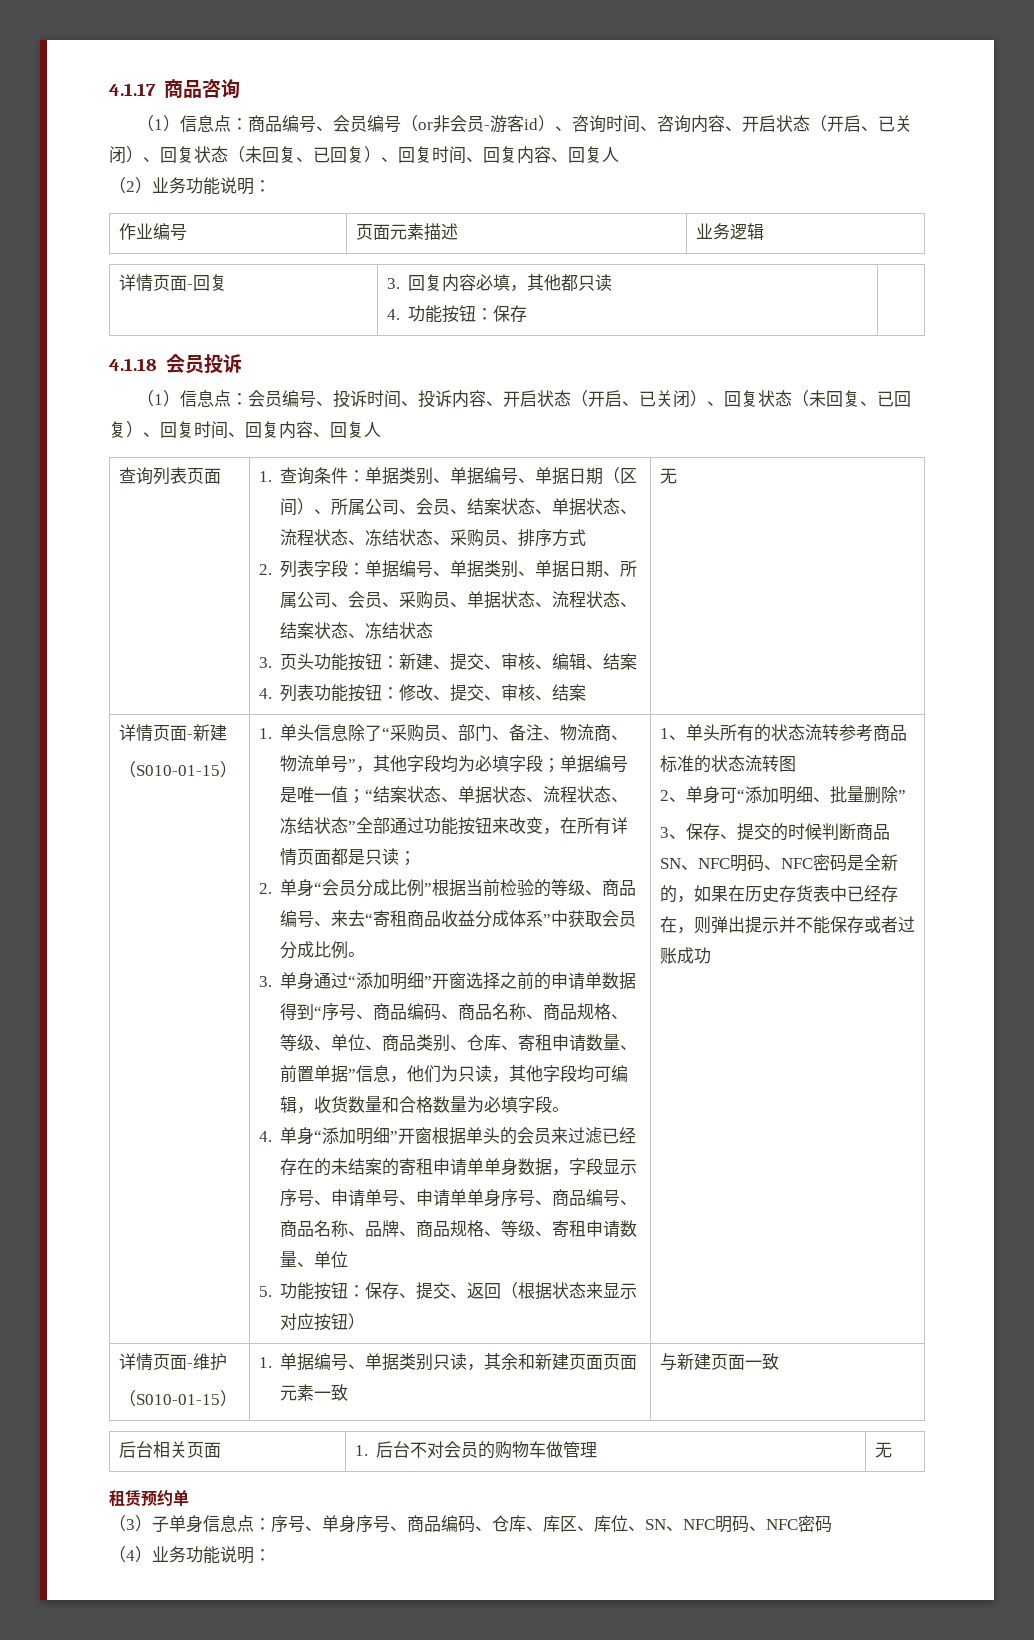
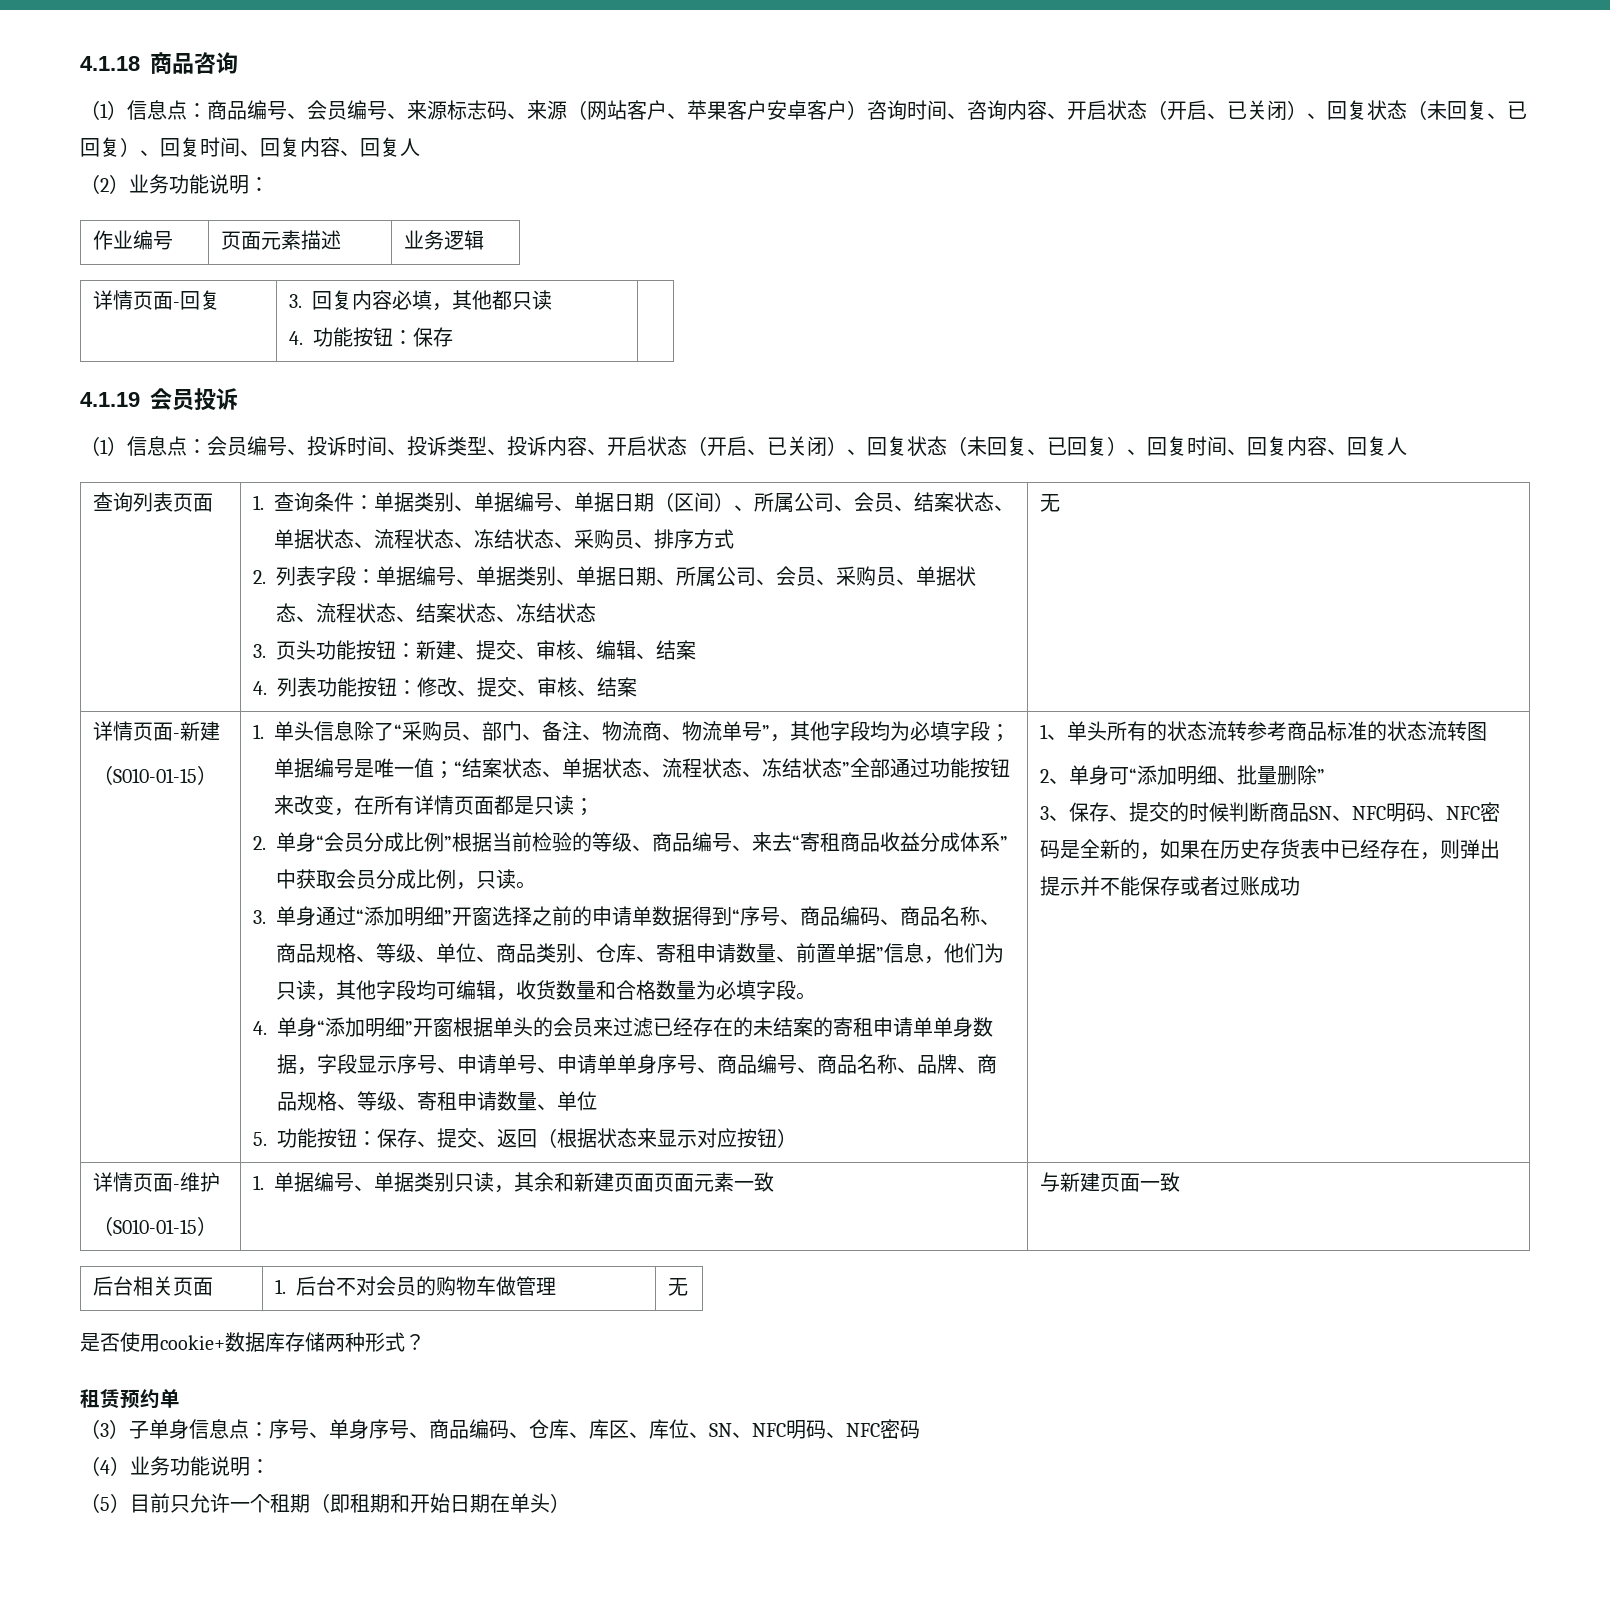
[109,83,156,96] 4.1.17 -> [80,56,140,71] 4.1.18
[400,115,572,133] （or非会员-游客id）、 -> [387,100,867,120] 、来源标志码、来源（网站客户、苹果客户安卓客户）
[109,358,157,371] 4.1.18 -> [80,392,140,407] 4.1.19
(452, 398) none -> [447,436,547,456] 类型、投诉
(349, 950) none -> [456,869,517,890] ，只读
(892, 1450) none -> [80,1332,425,1352] // 是否使用cookie+数据库存储两种形式？
(271, 1555) none -> [80,1493,570,1513] // （5）目前只允许一个租期（即租期和开始日期在单头）

